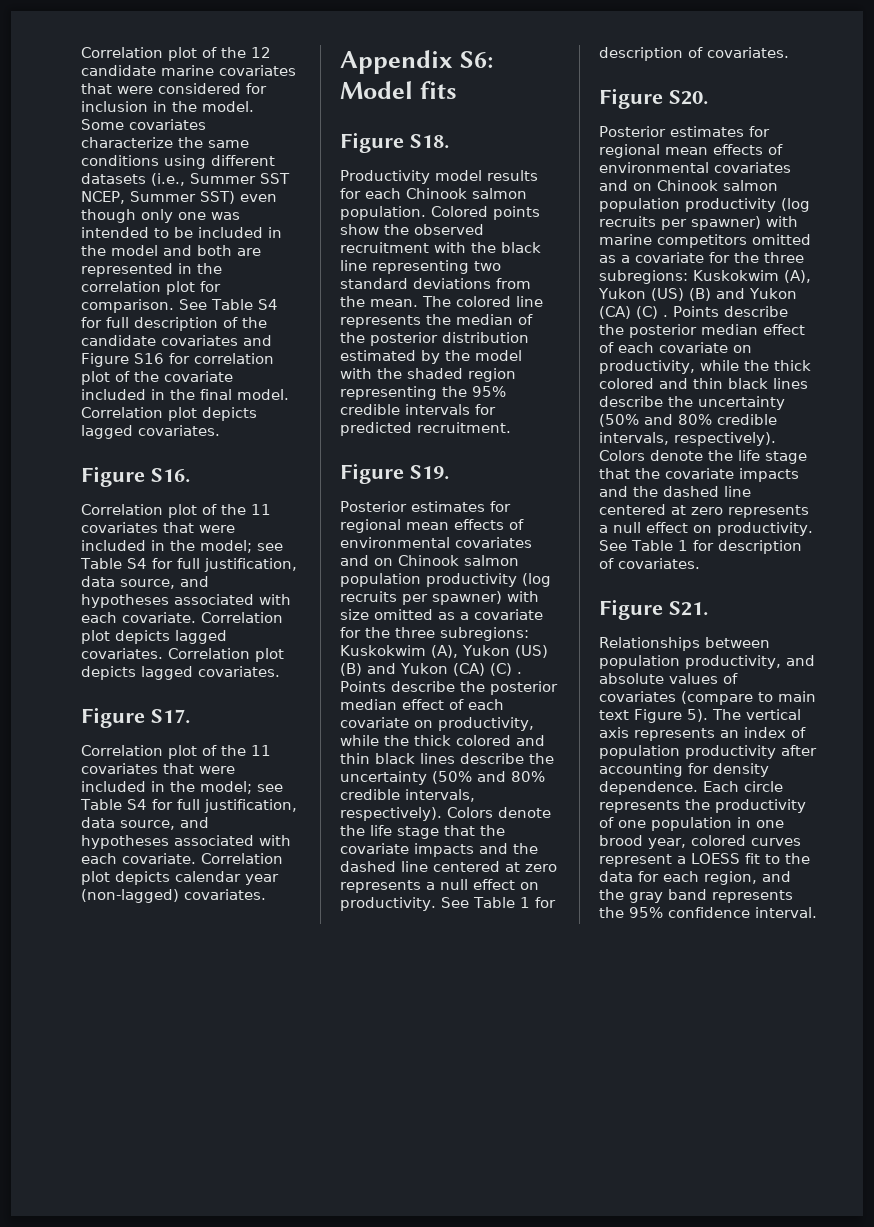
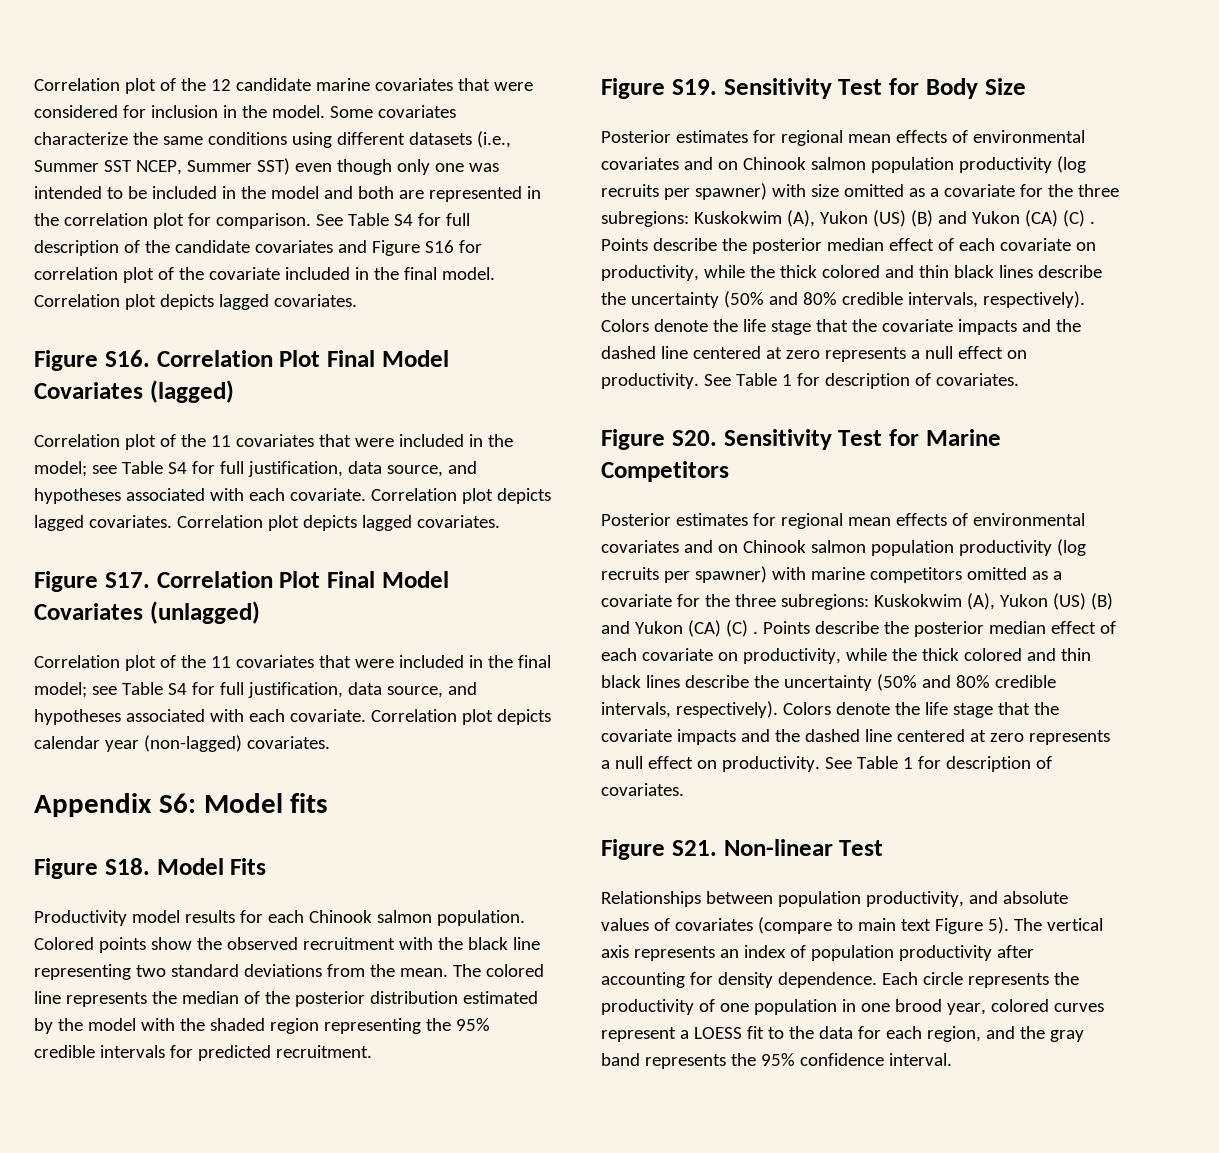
(190, 475) none -> [156,350,449,367] [34,380,234,403] Correlation Plot Final Model Covariates (lagged)
(190, 716) none -> [156,571,449,588] [34,601,260,624] Correlation Plot Final Model Covariates (unlagged)
(195, 786) none -> [517,655,551,668] final
(449, 141) none -> [156,858,267,875] Model Fits
(449, 472) none -> [723,78,1026,99] Sensitivity Test for Body Size
(708, 97) none -> [723,429,1001,450] [601,461,729,482] Sensitivity Test for Marine Competitors
(708, 608) none -> [723,839,884,856] Non-linear Test

